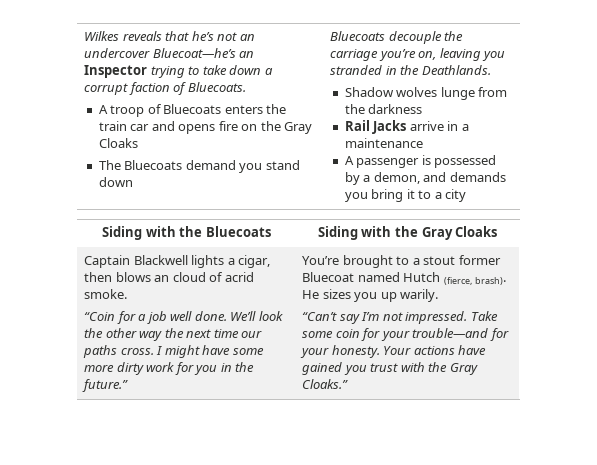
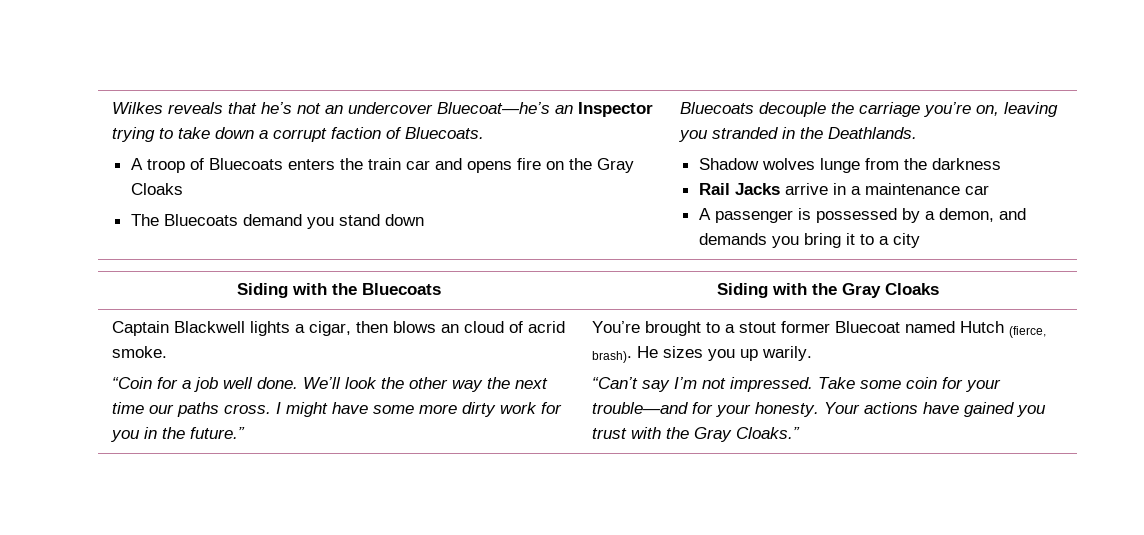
(423, 143) none -> [964,185,989,195] car

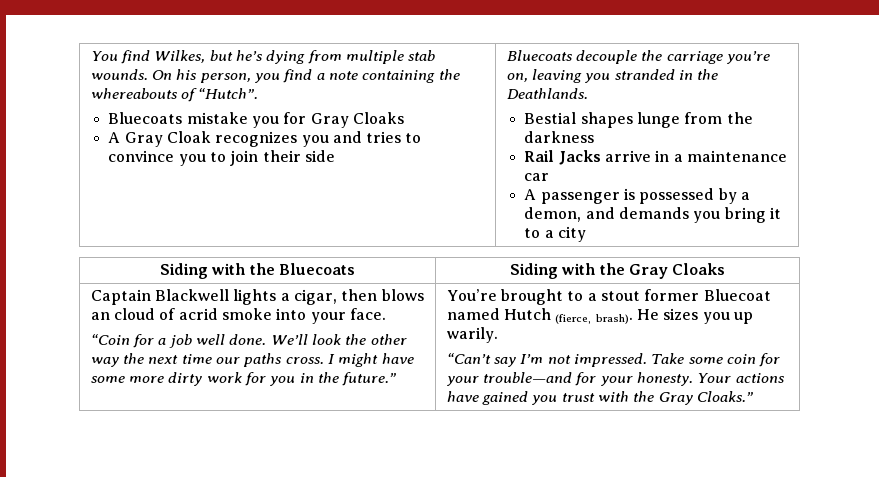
[111,102,653,117] [111,127,484,142] [130,158,634,173] [130,183,183,195] [130,214,424,229] Wilkes reveals that he’s not an undercover Bluecoat—he’s an Inspector trying to take down a corrupt faction of Bluecoats. // A troop of Bluecoats enters the train car and opens fire on the Gray Cloaks // The Bluecoats demand you stand down -> [90,50,436,64] [90,69,460,83] [90,88,259,102] [108,112,404,128] [108,131,422,147] [108,150,335,166] You find Wilkes, but he’s dying from multiple stab wounds. On his person, you find a note containing the whereabouts of “Hutch”. // Bluecoats mistake you for Gray Cloaks // A Gray Cloak recognizes you and tries to convince you to join their side
[698,158,815,170] Shadow wolves -> [524,112,633,128] Bestial shapes
[111,346,167,358] smoke. -> [221,308,386,324] smoke into your face.

